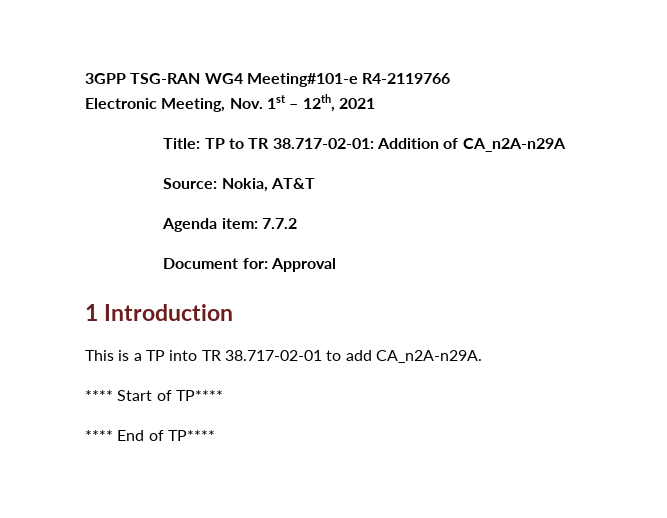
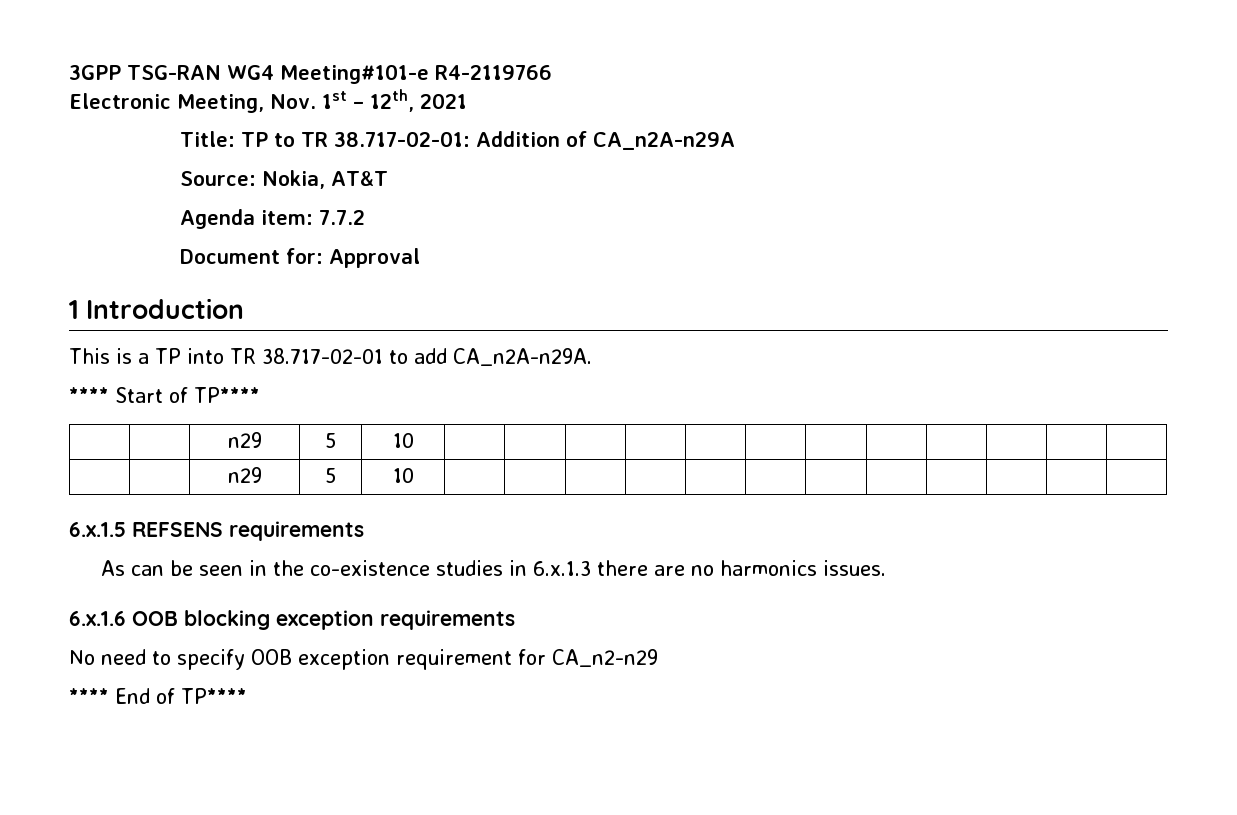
(223, 395) none -> [227,432,262,448] [325,433,336,448] [392,433,414,448] [227,467,262,483] [325,468,336,483] [392,468,414,483] [69,521,364,541] [100,560,886,576] [69,610,515,630] [69,649,658,670] // | | n29 | 5 | 10 | | | | | | | | | | | | // | | n29 | 5 | 10 | | | | | | | | | | | | // 6.x.1.5 REFSENS requirements // As can be seen in the co-existence studies in 6.x.1.3 there are no harmonics issues. // 6.x.1.6 OOB blocking exception requirements // No need to specify OOB exception requirement for CA_n2-n29

